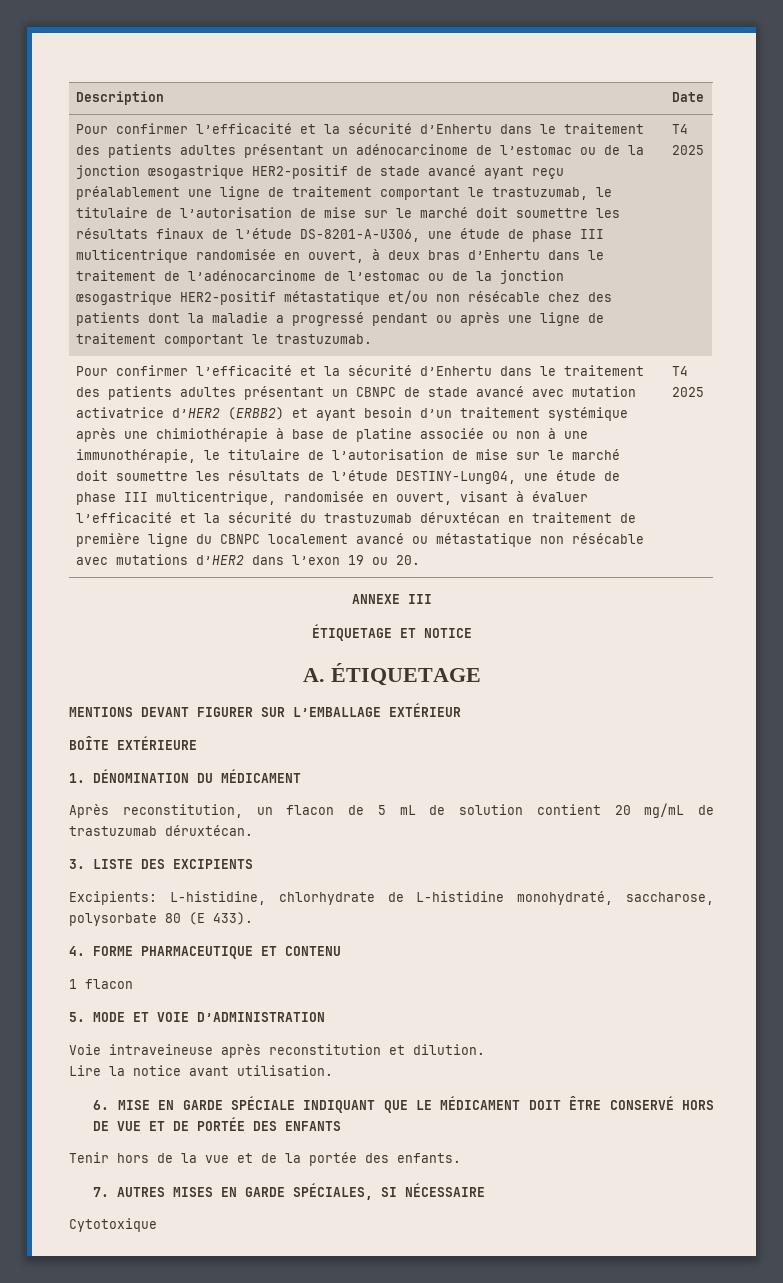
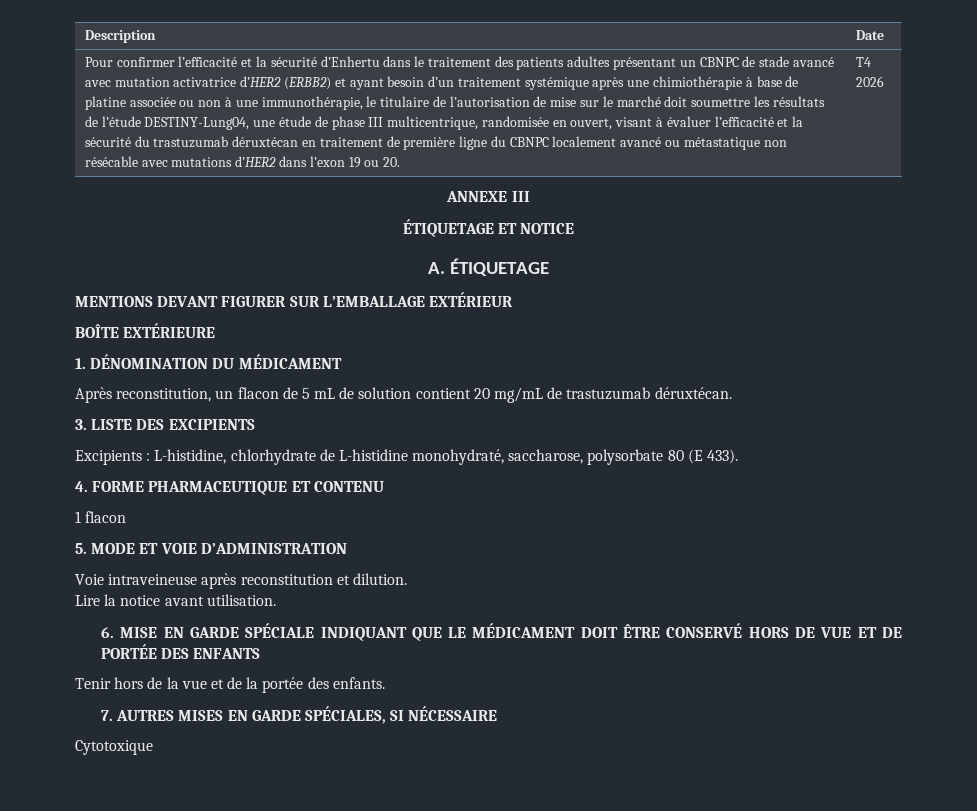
[75,123,644,134] [75,144,644,158] [75,165,564,179] [75,186,612,200] [75,207,620,218] [75,228,604,242] [75,249,604,263] [75,270,564,284] [75,290,612,305] [75,312,604,326] [75,333,372,347] [671,124,688,134] [671,145,704,155] // Pour confirmer l’efficacité et la sécurité d’Enhertu dans le traitement des patients adultes présentant un adénocarcinome de l’estomac ou de la jonction œsogastrique HER2-positif de stade avancé ayant reçu préalablement une ligne de traitement comportant le trastuzumab, le titulaire de l’autorisation de mise sur le marché doit soumettre les résultats finaux de l’étude DS-8201-A-U306, une étude de phase III multicentrique randomisée en ouvert, à deux bras d’Enhertu dans le traitement de l’adénocarcinome de l’estomac ou de la jonction œsogastrique HER2-positif métastatique et/ou non résécable chez des patients dont la maladie a progressé pendant ou après une ligne de traitement comportant le trastuzumab. | T4 2025 -> (884, 35) none
[671,387,704,397] 2025 -> [855,76,884,87] 2026
[69,891,157,905] Excipients: -> [75,450,151,465] Excipients :

